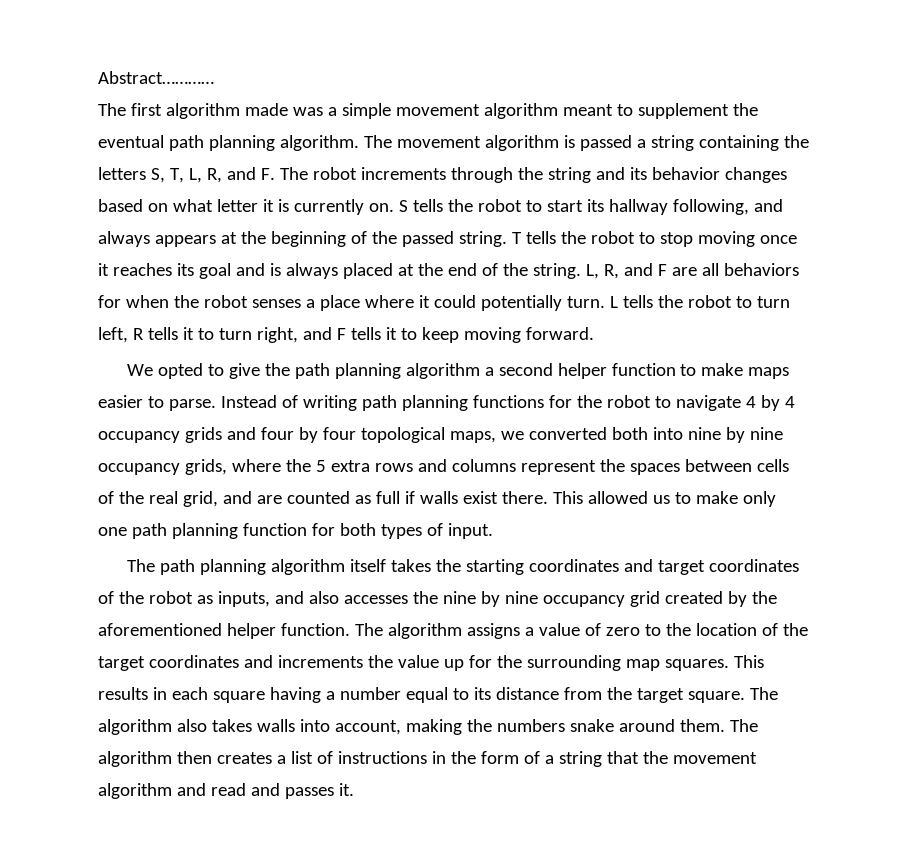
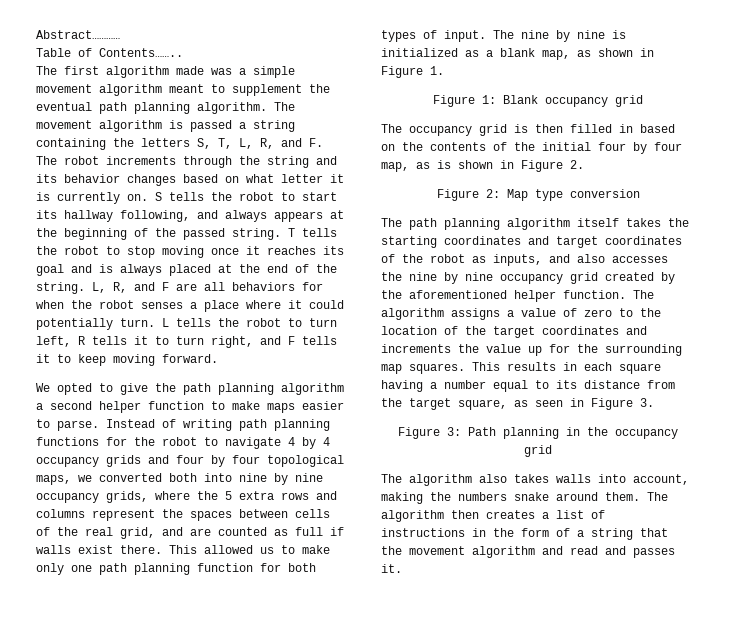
(214, 77) none -> [36,48,183,57] // Table of Contents……..
(493, 531) none -> [493,30,626,42] [381,48,654,60] [381,66,444,78] [433,95,643,107] [381,124,675,136] [381,142,682,154] [381,160,584,172] [436,189,640,201] The nine by nine is initialized as a blank map, as shown in Figure 1. // Figure 1: Blank occupancy grid // The occupancy grid is then filled in based on the contents of the initial four by four map, as is shown in Figure 2. // Figure 2: Map type conversion
[687,691,745,703] square. -> [458,398,654,410] [398,427,678,439] [524,445,552,457] square, as seen in Figure 3. // Figure 3: Path planning in the occupancy grid //

